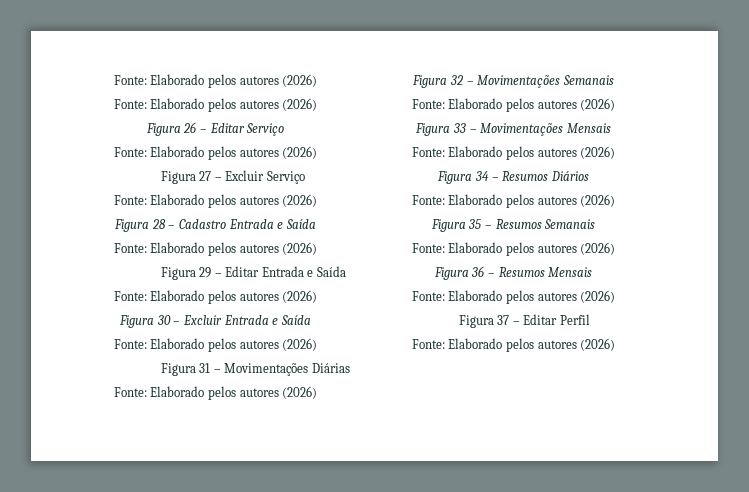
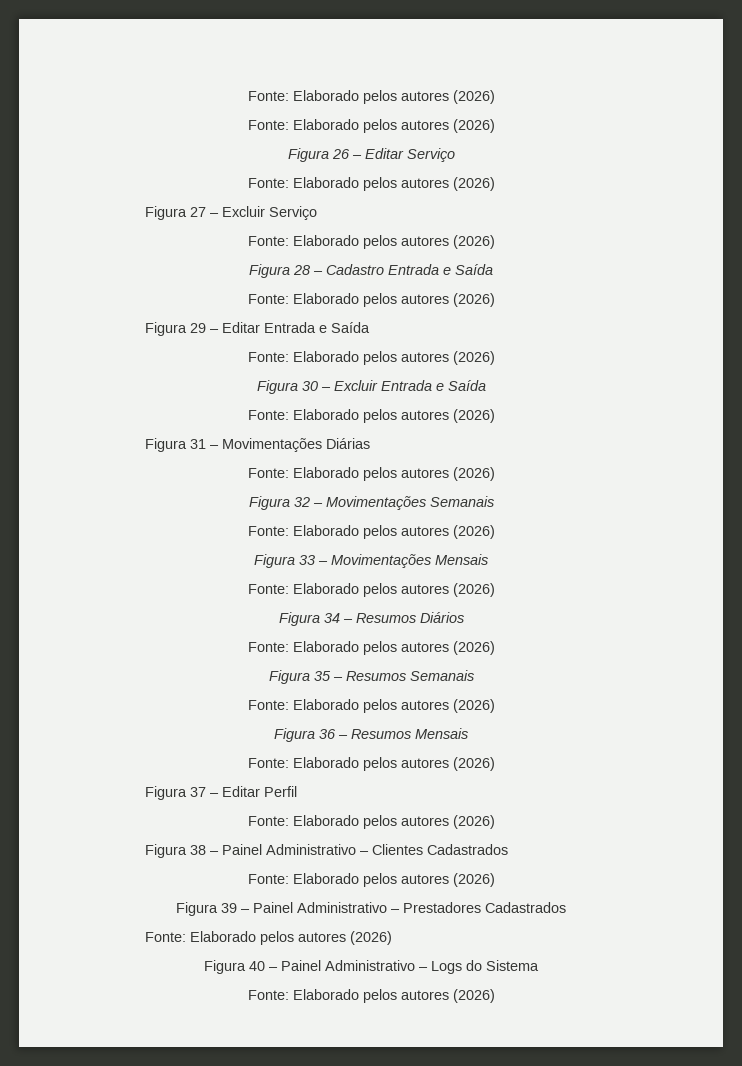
(616, 344) none -> [144,844,508,858] [247,873,495,887] [176,902,566,916] [144,931,392,945] [204,960,539,974] [247,989,495,1003] // Figura 38 – Painel Administrativo – Clientes Cadastrados // Fonte: Elaborado pelos autores (2026) // Figura 39 – Painel Administrativo – Prestadores Cadastrados // Fonte: Elaborado pelos autores (2026) // Figura 40 – Painel Administrativo – Logs do Sistema // Fonte: Elaborado pelos autores (2026)

